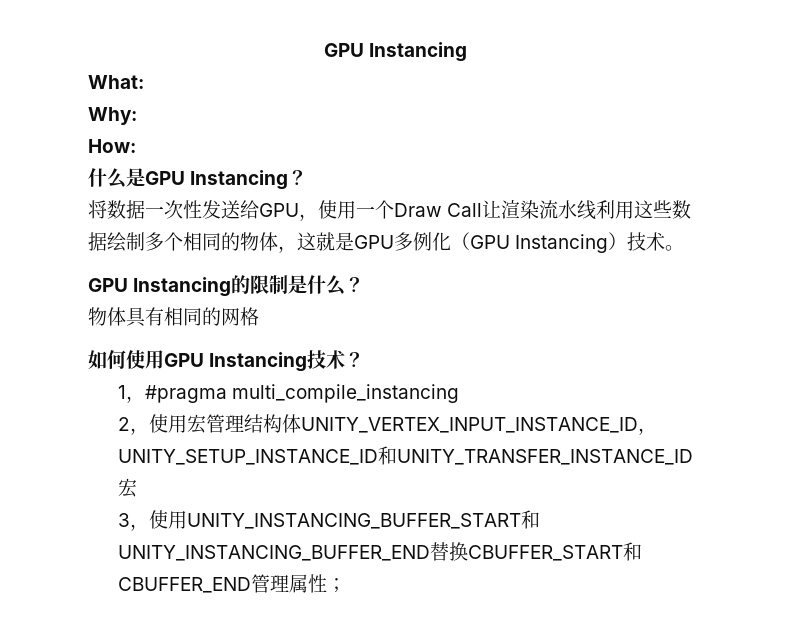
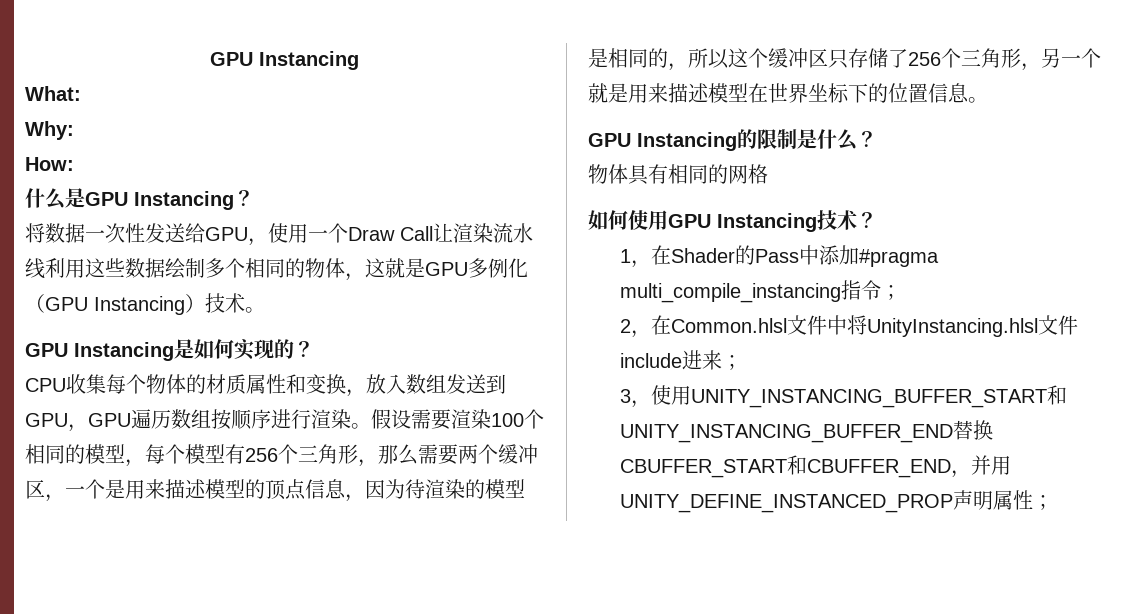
(685, 248) none -> [25,339,314,361] [25,374,506,397] [25,409,544,432] [25,444,538,467] [25,479,525,502] [588,48,1101,71] [588,83,988,103] // GPU Instancing是如何实现的？ // CPU收集每个物体的材质属性和变换，放入数组发送到GPU，GPU遍历数组按顺序进行渲染。假设需要渲染100个相同的模型，每个模型有256个三角形，那么需要两个缓冲区，一个是用来描述模型的顶点信息，因为待渲染的模型是相同的，所以这个缓冲区只存储了256个三角形，另一个就是用来描述模型在世界坐标下的位置信息。
(145, 399) none -> [650,245,859,265] 在Shader的Pass中添加
(460, 393) none -> [840,280,901,300] 指令；
[148,414,657,435] [117,446,693,465] [117,478,137,498] 使用宏管理结构体UNITY_VERTEX_INPUT_INSTANCE_ID，UNITY_SETUP_INSTANCE_ID和UNITY_TRANSFER_INSTANCE_ID宏 -> [650,315,1078,337] [619,350,742,370] 在Common.hlsl文件中将UnityInstancing.hlsl文件include进来；
[250,574,289,593] 管理 -> [950,455,1011,478] [619,490,993,513] ，并用UNITY_DEFINE_INSTANCED_PROP声明

